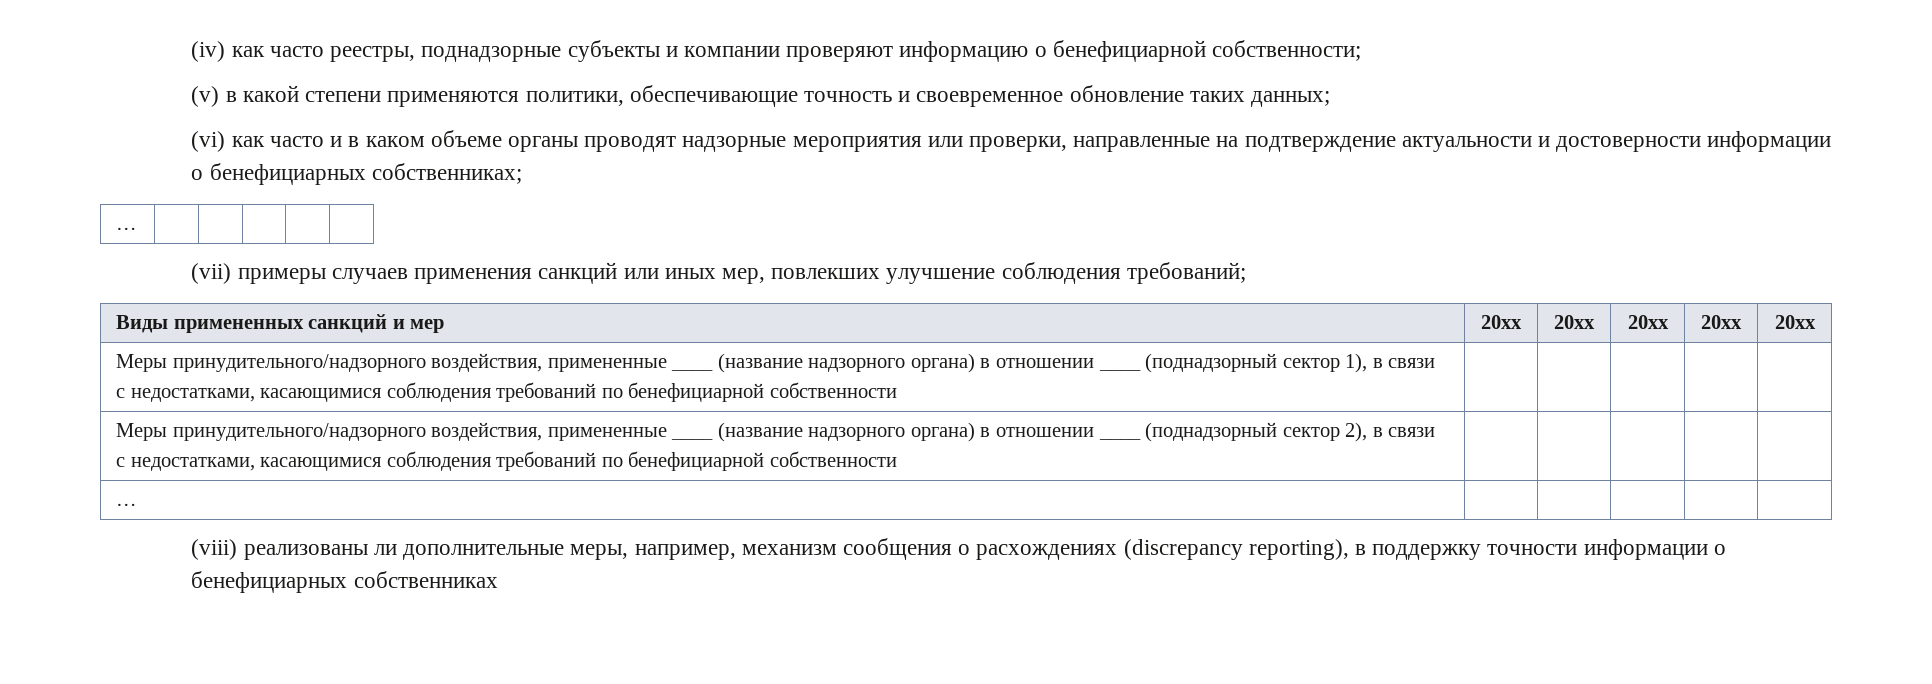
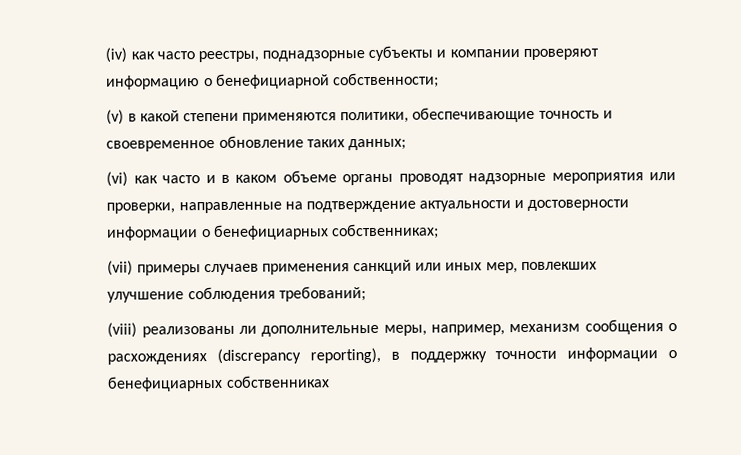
[116,227,138,230] // … | | | | | -> (439, 231) none
[116,314,445,333] [1481,315,1522,329] [1554,315,1595,329] [1627,315,1669,329] [1701,315,1742,329] [1774,315,1816,329] [116,353,1094,373] [1098,353,1436,373] [116,382,897,402] [116,422,1094,442] [1098,422,1436,442] [116,451,897,471] [116,503,138,506] // Виды примененных санкций и мер | 20xx | 20xx | 20xx | 20xx | 20xx // Меры принудительного/надзорного воздействия, примененные ____ (название надзорного органа) в отношении ____ (поднадзорный сектор 1), в связи с недостатками, касающимися соблюдения требований по бенефициарной собственности | | | | | // Меры принудительного/надзорного воздействия, примененные ____ (название надзорного органа) в отношении ____ (поднадзорный сектор 2), в связи с недостатками, касающимися соблюдения требований по бенефициарной собственности | | | | | // … | | | | | -> (366, 294) none

